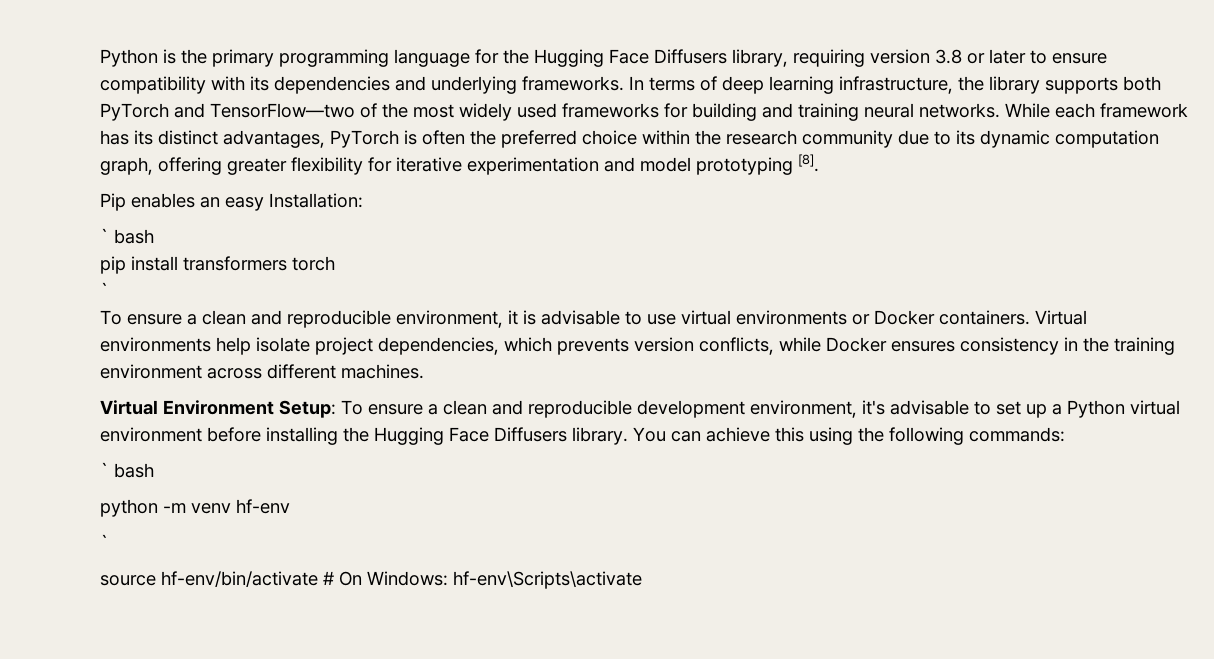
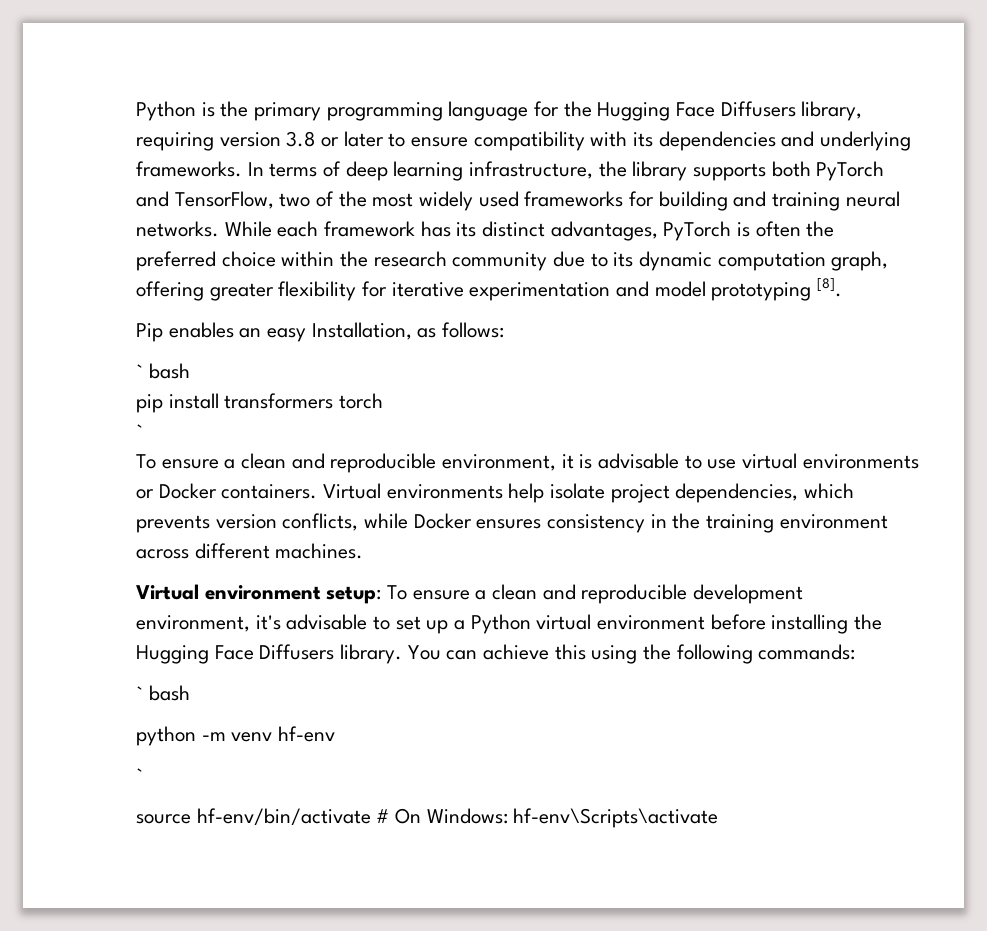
[210,103,355,118] TensorFlow—two -> [174,191,311,209] TensorFlow, two
[269,193,363,208] Installation: -> [311,322,505,340] Installation, as follows:
[163,400,336,418] Environment Setup: -> [204,585,382,604] environment setup:

